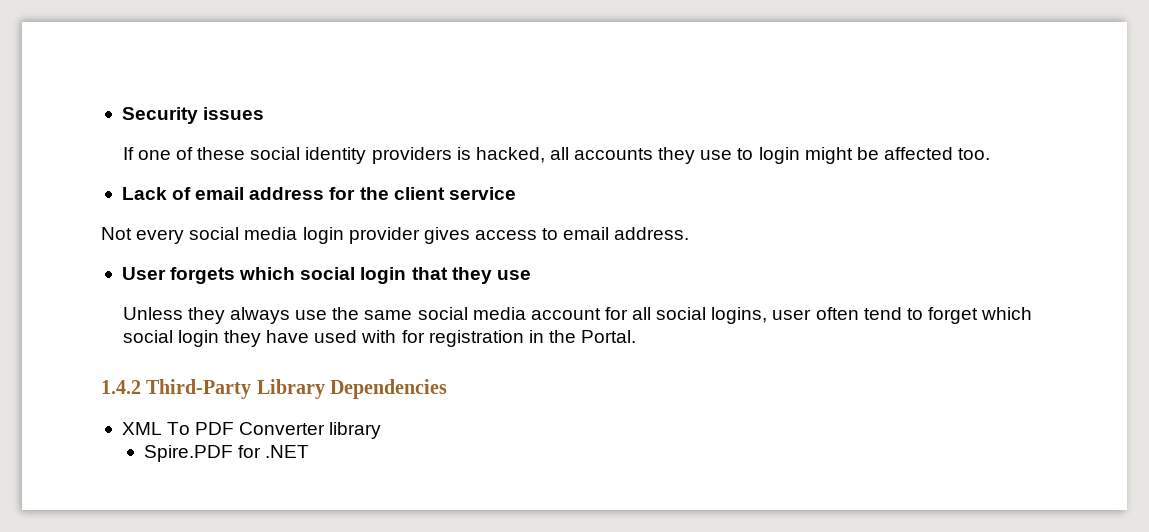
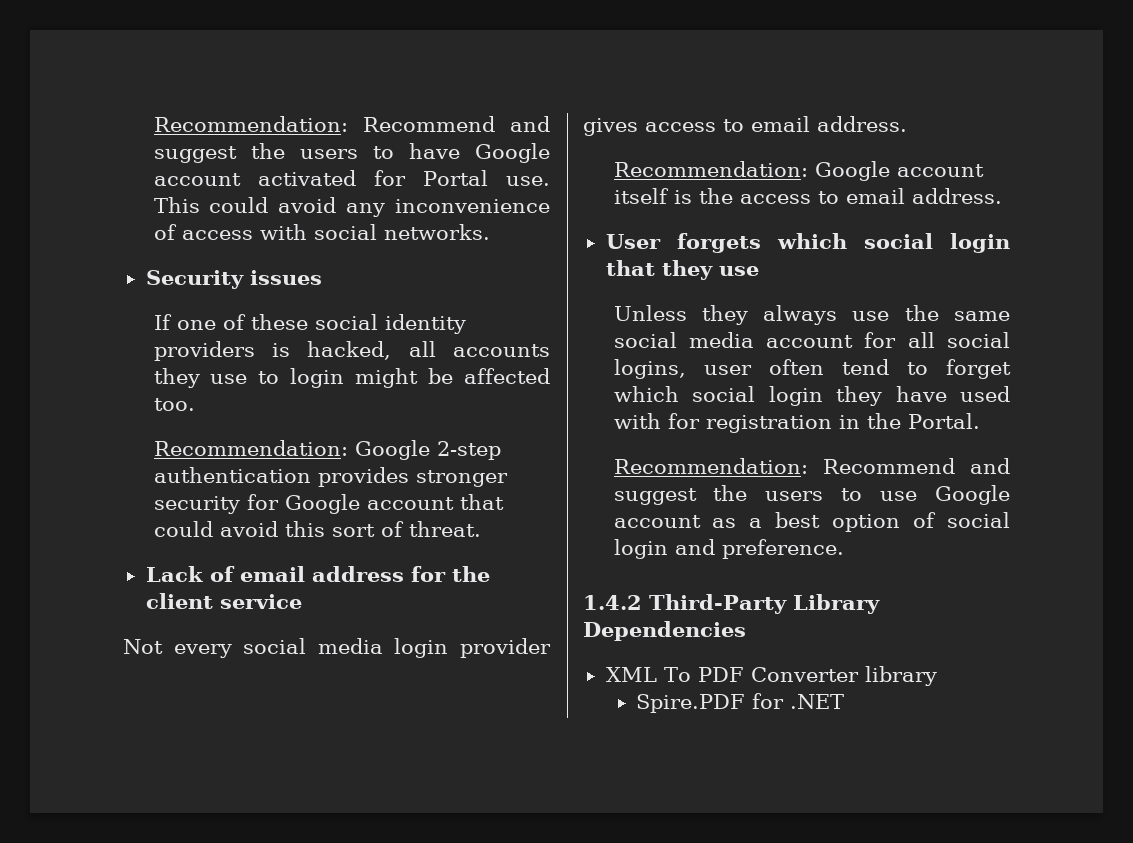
(121, 115) none -> [153,116,550,132] [153,143,550,163] [153,170,550,186] [153,197,550,217] [153,224,490,240] Recommendation: Recommend and suggest the users to have Google account activated for Portal use. This could avoid any inconvenience of access with social networks. //
(991, 154) none -> [153,440,501,460] [153,467,508,487] [153,494,504,514] [153,521,481,537] // Recommendation: Google 2-step authentication provides stronger security for Google account that could avoid this sort of threat.
(690, 233) none -> [613,161,984,181] [613,188,1002,204] // Recommendation: Google account itself is the access to email address.
(637, 336) none -> [613,458,1010,474] [613,485,1010,505] [613,512,1010,532] [613,539,844,559] // Recommendation: Recommend and suggest the users to use Google account as a best option of social login and preference.

